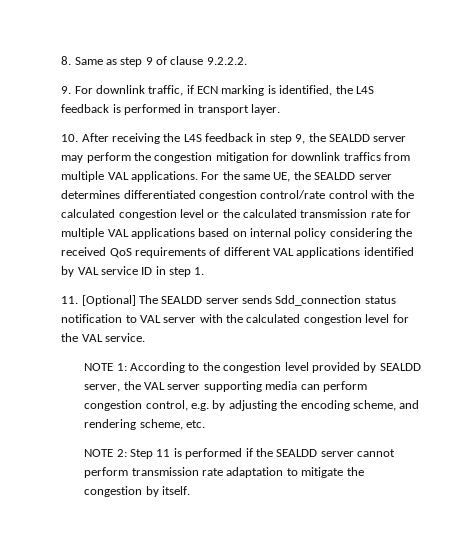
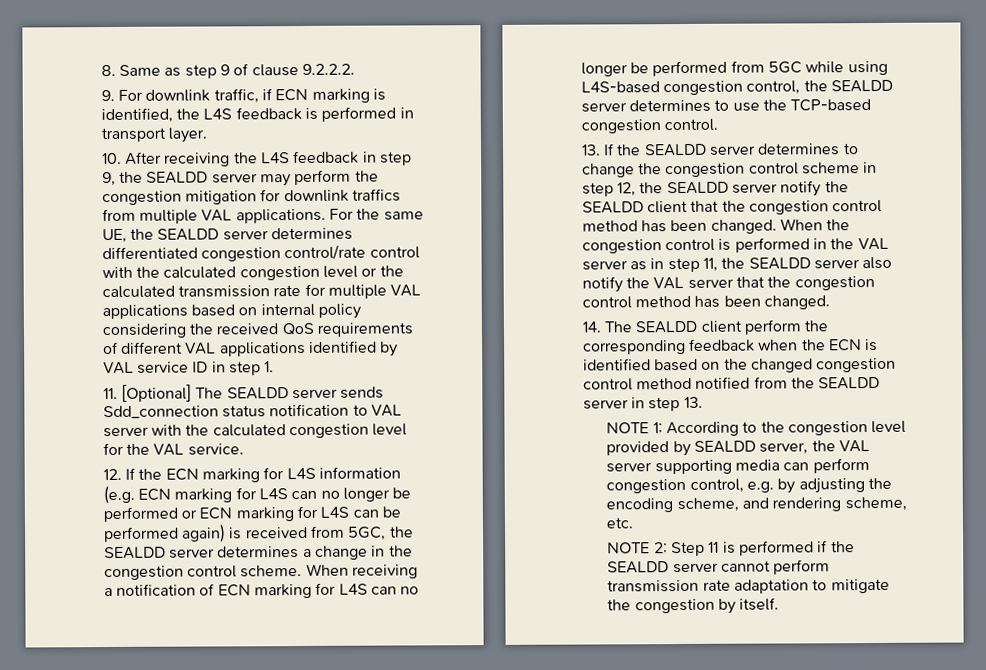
(145, 337) none -> [102,466,401,483] [102,485,412,505] [102,505,401,523] [103,524,414,543] [103,545,413,560] [103,563,419,581] [103,582,420,599] [580,60,888,77] [580,79,894,96] [580,99,872,113] [580,118,719,134] [581,143,859,157] [581,161,878,178] [581,180,849,197] [581,199,883,215] [581,218,851,234] [581,237,889,254] [581,256,893,273] [581,276,875,293] [581,295,831,310] [581,319,829,335] [582,338,879,355] [582,357,897,373] [582,376,881,391] [582,396,703,412] // 12. If the ECN marking for L4S information (e.g. ECN marking for L4S can no longer be performed or ECN marking for L4S can be performed again) is received from 5GC, the SEALDD server determines a change in the congestion control scheme. When receiving a notification of ECN marking for L4S can no longer be performed from 5GC while using L4S-based congestion control, the SEALDD server determines to use the TCP-based congestion control. // 13. If the SEALDD server determines to change the congestion control scheme in step 12, the SEALDD server notify the SEALDD client that the congestion control method has been changed. When the congestion control is performed in the VAL server as in step 11, the SEALDD server also notify the VAL server that the congestion control method has been changed. // 14. The SEALDD client perform the corresponding feedback when the ECN is identified based on the changed congestion control method notified from the SEALDD server in step 13.

